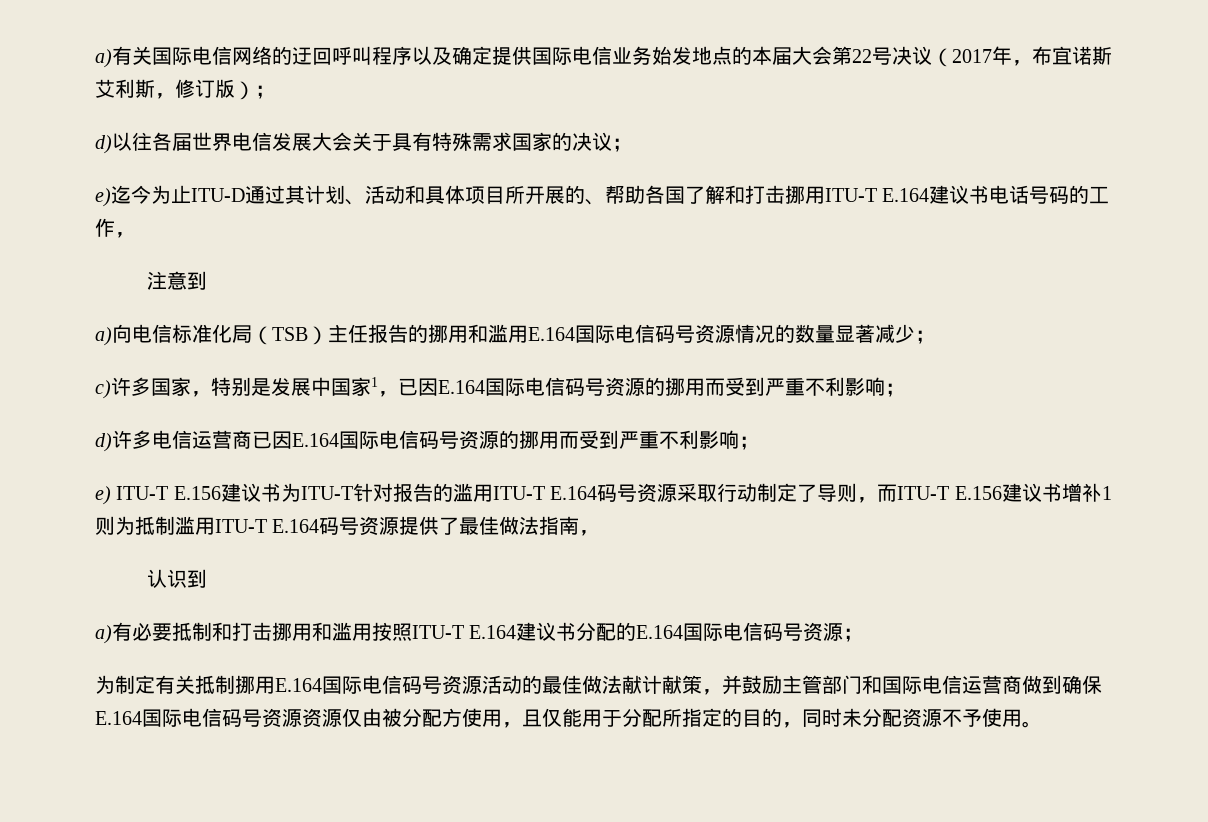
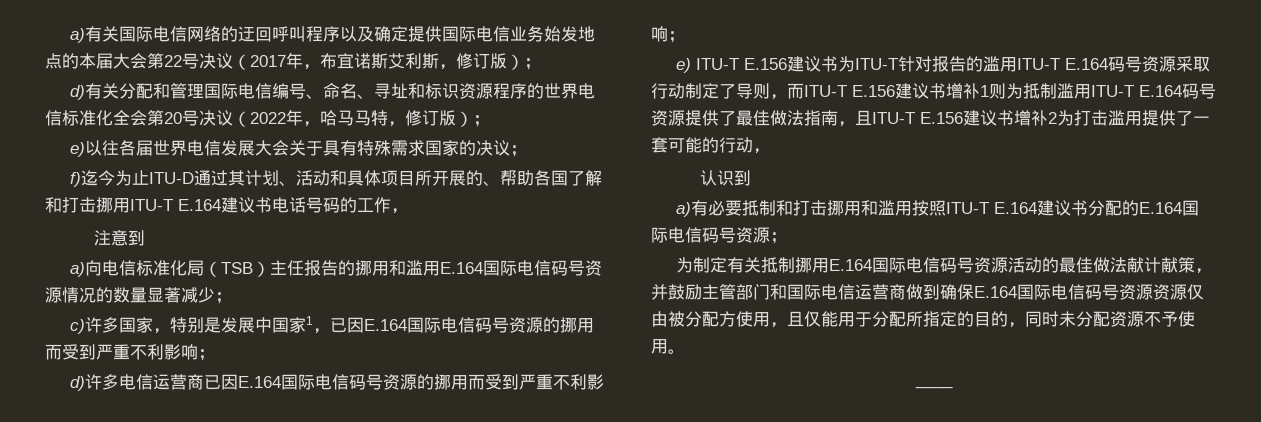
(112, 144) none -> [85,83,596,99] [45,109,490,127] [70,142,86,157] 有关分配和管理国际电信编号、命名、寻址和标识资源程序的世界电信标准化全会第20号决议（2022年，哈马马特，修订版）； // e)
[95,188,111,207] e) -> [70,172,82,187] f)
(600, 533) none -> [855,110,1210,126] [651,137,770,154] 且ITU-T E.156建议书增补2为打击滥用提供了一套可能的行动，
(1042, 724) none -> [914,385,953,389] // ____

